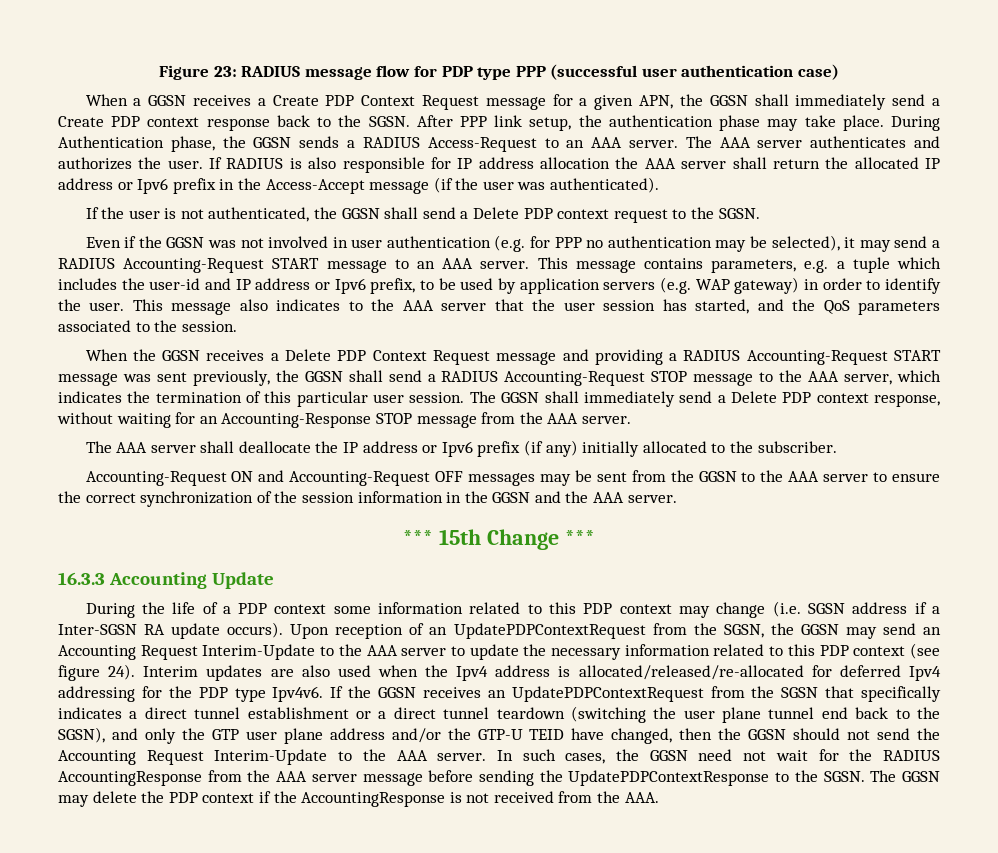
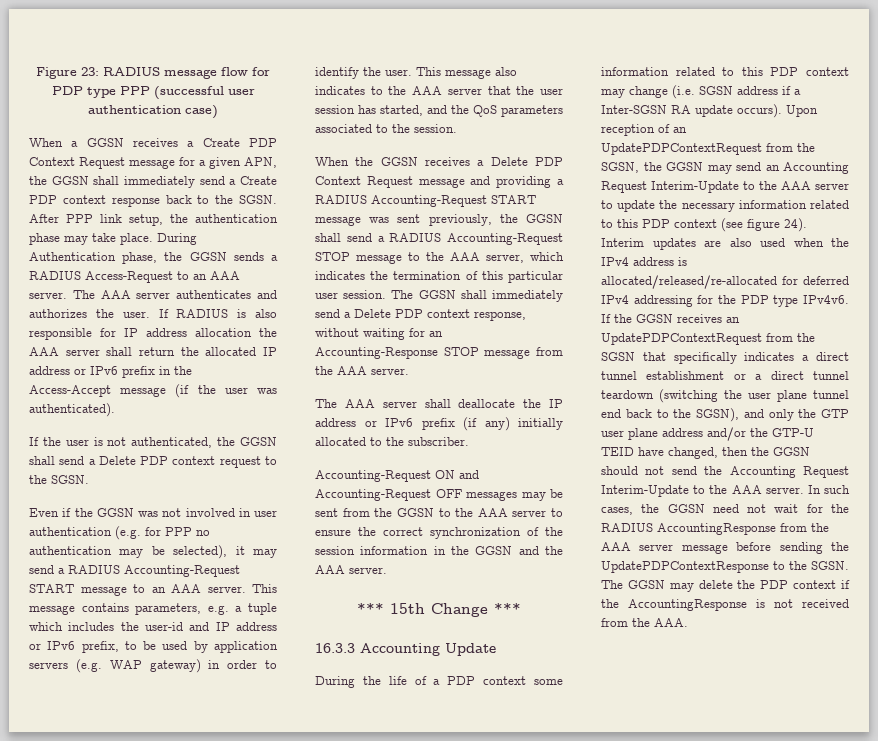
[137,178,169,194] Ipv6 -> [90,366,118,375] IPv6
[334,278,366,294] Ipv6 -> [47,641,76,650] IPv6
[441,441,473,457] Ipv6 -> [385,418,413,427] IPv6
[456,666,489,681] Ipv4 -> [601,257,629,266] IPv4
[908,666,941,681] Ipv4 -> [601,295,629,304] IPv4
[272,686,324,702] Ipv4v6. -> [803,295,849,304] IPv4v6.

